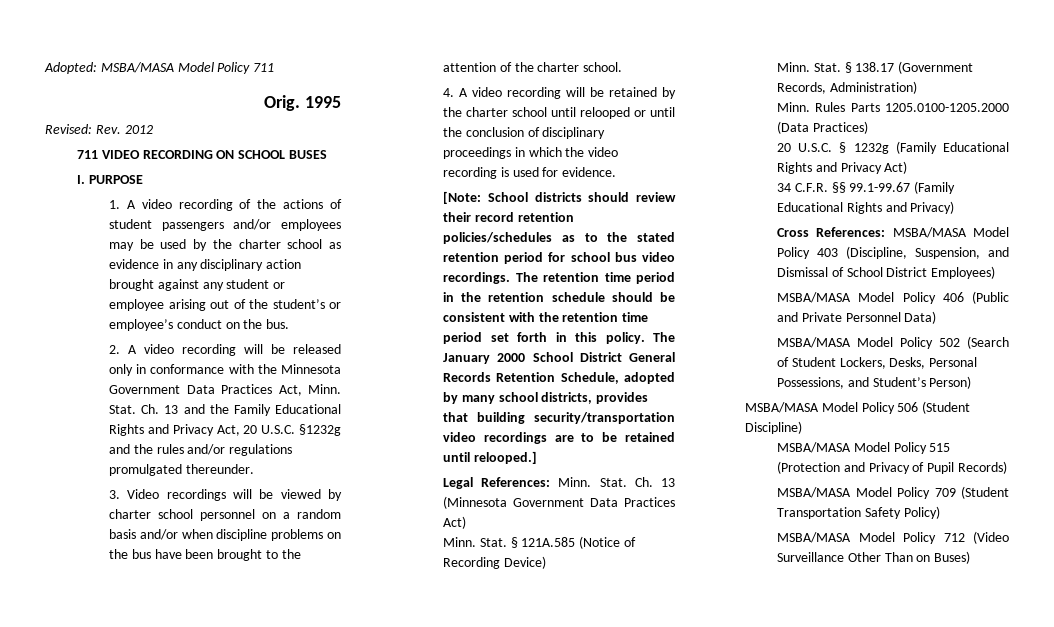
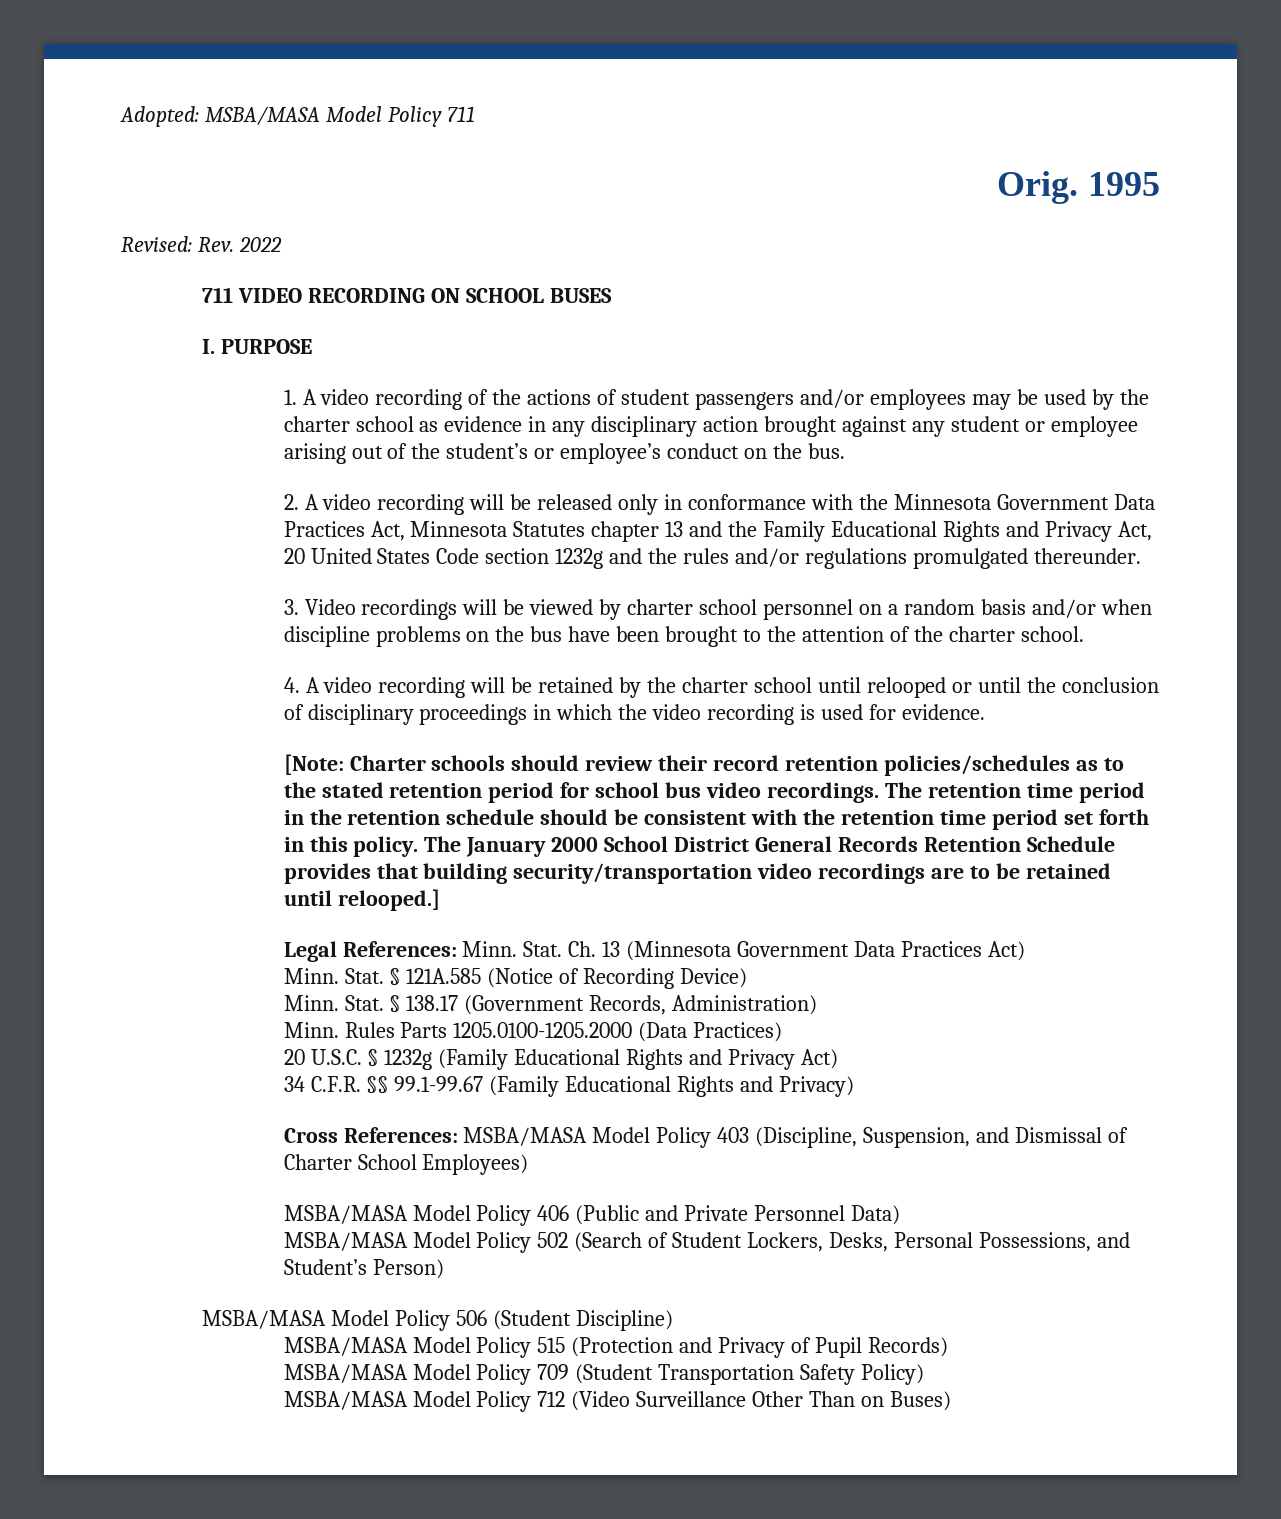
[124,125,153,134] 2012 -> [238,237,282,252] 2022
[308,384,341,394] [109,404,160,414] Minn. Stat. Ch. -> [410,521,660,542] Minnesota Statutes chapter
[261,424,341,436] U.S.C. §1232g -> [310,548,604,569] United States Code section 1232g
[487,192,582,202] School districts -> [349,755,506,771] Charter schools
[560,372,675,384] [443,392,593,404] Schedule, adopted by many school districts, -> [1026,836,1115,852] Schedule
[846,267,928,277] School District -> [283,1154,417,1170] Charter School

